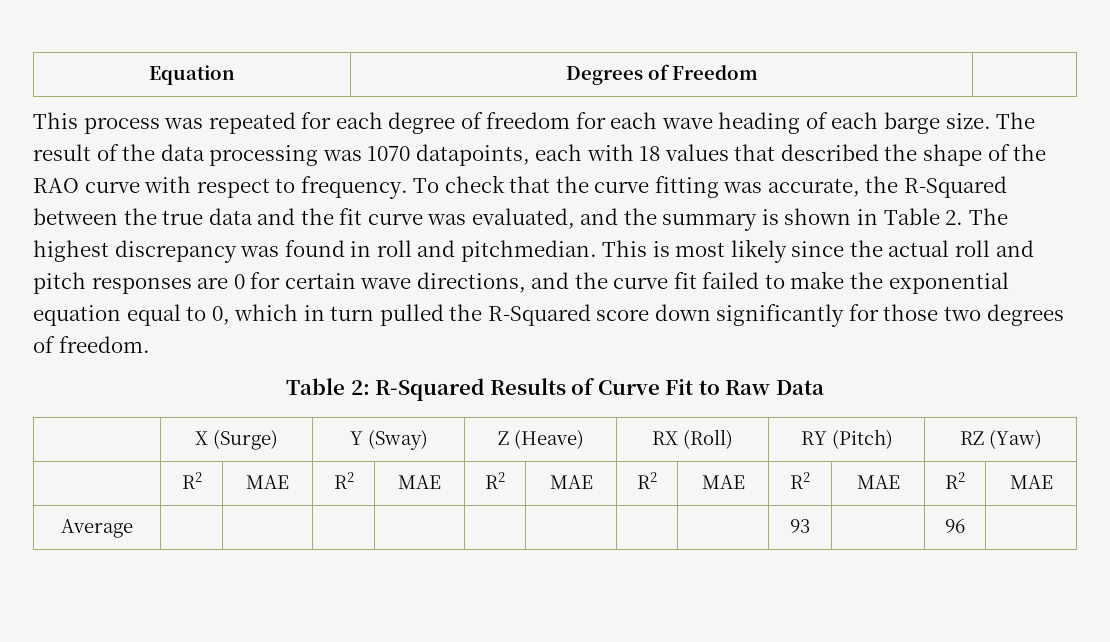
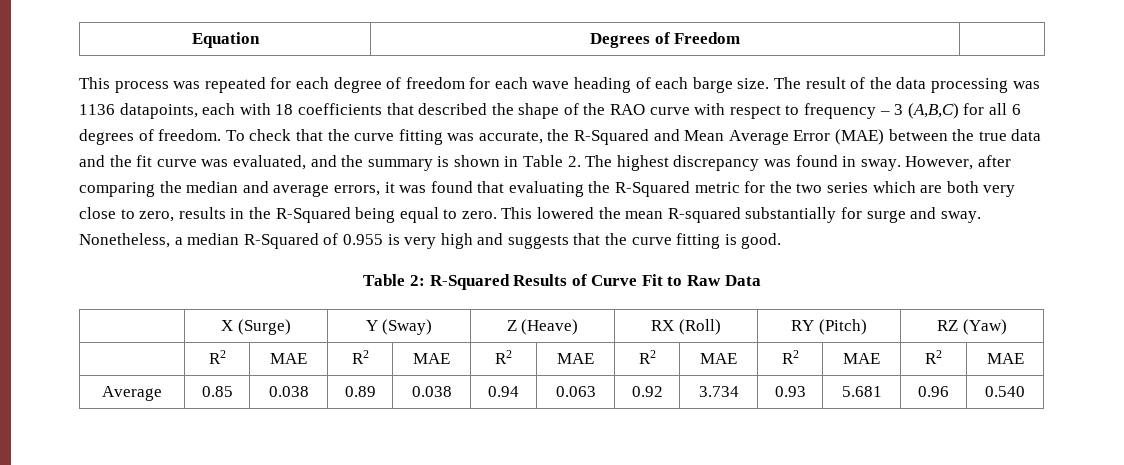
[367,146,411,161] 1070 -> [79,104,115,115] 1136
[664,144,729,161] values -> [297,103,382,115] coefficients
[300,176,408,199] frequency. -> [804,103,1021,119] [79,129,222,145] frequency – 3 (A,B,C) for all 6 degrees of freedom.
(1008, 187) none -> [653,129,885,145] and Mean Average Error (MAE)
[376,239,1034,263] [33,271,1009,294] [33,304,1064,327] [33,336,150,353] roll and pitchmedian. This is most likely since the actual roll and pitch responses are 0 for certain wave directions, and the curve fit failed to make the exponential equation equal to 0, which in turn pulled the R-Squared score down significantly for those two degrees of freedom. -> [860,155,1011,171] [79,181,1016,197] [79,207,981,223] [79,233,782,249] sway. However, after comparing the median and average errors, it was found that evaluating the R-Squared metric for the two series which are both very close to zero, results in the R-Squared being equal to zero. This lowered the mean R-squared substantially for surge and sway. Nonetheless, a median R-Squared of 0.955 is very high and suggests that the curve fitting is good.
[790,519,810,533] [945,519,965,533] | | | | | | | | 93 | | 96 | -> [201,386,233,397] [268,386,309,397] [344,386,376,397] [411,386,452,397] [488,386,519,397] [555,386,596,397] [631,386,663,397] [698,386,739,397] [774,386,806,397] [841,386,882,397] [918,386,949,397] [985,386,1025,397] 0.85 | 0.038 | 0.89 | 0.038 | 0.94 | 0.063 | 0.92 | 3.734 | 0.93 | 5.681 | 0.96 | 0.540

